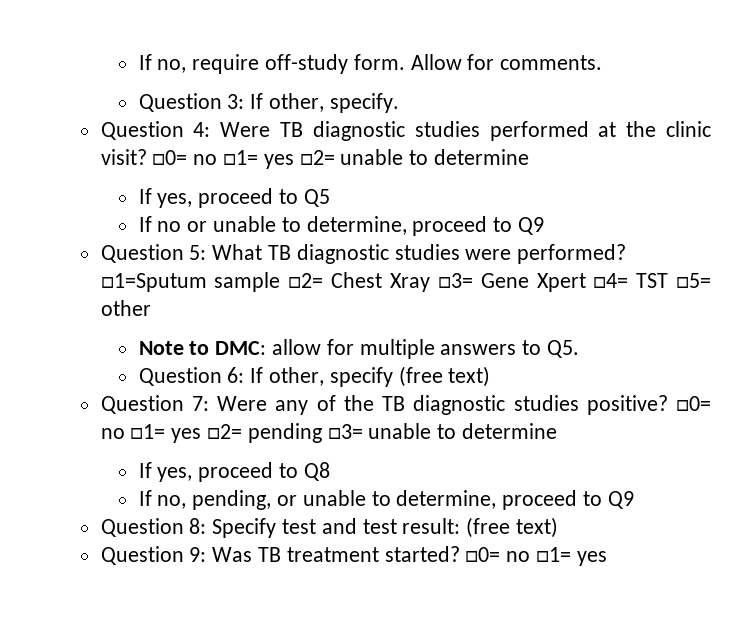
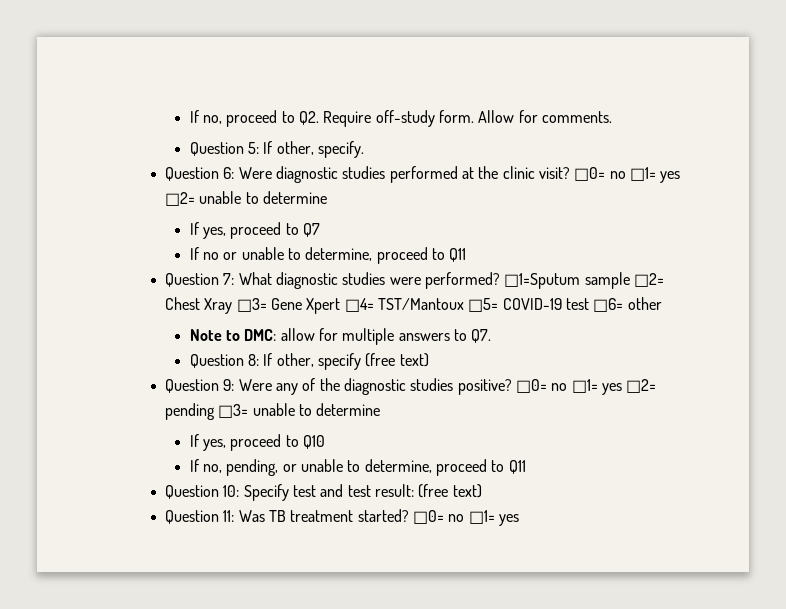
[138,54,260,74] If no, require -> [189,110,372,127] If no, proceed to Q2. Require
[227,94,245,109] 3: -> [248,142,260,154] 5:
[193,122,304,137] 4: Were TB -> [223,167,272,179] 6: Were
[303,189,330,207] Q5 -> [302,223,320,237] Q7
[518,217,545,235] [100,244,292,263] Q9 // Question 5: What TB -> [449,248,467,262] [165,272,272,287] Q11 // Question 7: What
[636,273,712,288] TST □5= -> [378,298,624,312] TST/Mantoux □5= COVID-19 test □6=
[547,340,580,358] [138,367,245,386] Q5. // Question 6: -> [471,329,492,343] [189,354,260,368] Q7. // Question 8:
[191,396,209,411] 7: -> [223,379,235,391] 9:
[382,396,406,411] TB -> (340, 384) none
[303,462,330,481] Q8 -> [302,435,325,449] Q10
[607,491,634,509] [100,518,207,537] Q9 // Question 8: -> [508,460,526,474] [165,485,240,499] Q11 // Question 10:
[189,547,207,562] 9: -> [223,510,235,522] 11:

